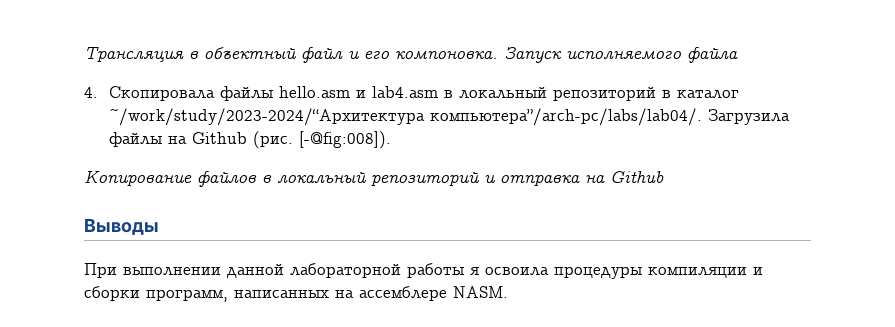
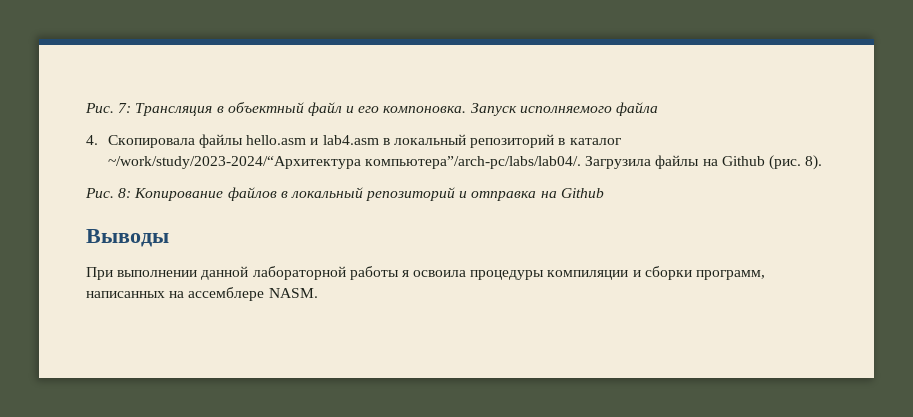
(84, 55) none -> [85,103,132,113] Рис. 7:
[299,131,392,149] [-@fig:008]). // -> [805,155,823,170] [85,188,132,198] 8). // Рис. 8:

